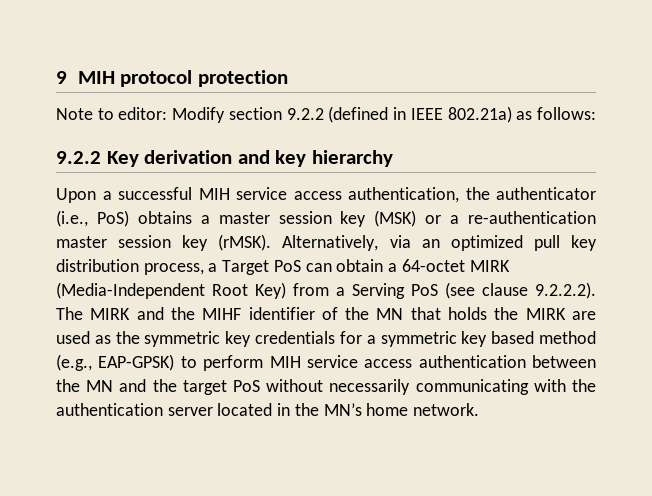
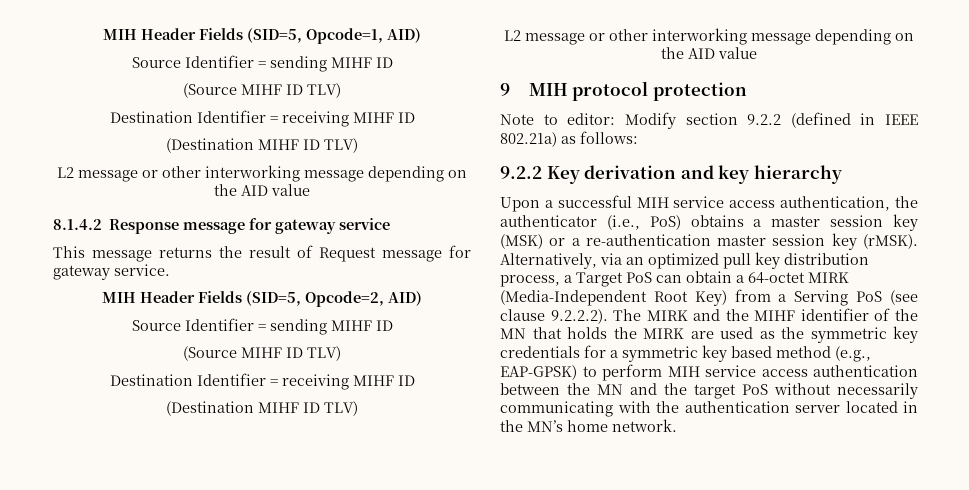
(56, 77) none -> [103,28,421,44] [131,55,393,72] [183,83,341,98] [109,110,415,127] [166,138,358,153] [57,165,467,182] [214,184,310,196] [53,218,391,234] [53,245,471,262] [53,264,170,280] [102,291,422,307] [131,318,393,335] [183,346,341,361] [109,373,415,390] [166,401,358,416] [504,28,914,45] [661,47,757,59] MIH Header Fields (SID=5, Opcode=1, AID) // Source Identifier = sending MIHF ID // (Source MIHF ID TLV) // Destination Identifier = receiving MIHF ID // (Destination MIHF ID TLV) // L2 message or other interworking message depending on the AID value // 8.1.4.2 Response message for gateway service // This message returns the result of Request message for gateway service. // MIH Header Fields (SID=5, Opcode=2, AID) // Source Identifier = sending MIHF ID // (Source MIHF ID TLV) // Destination Identifier = receiving MIHF ID // (Destination MIHF ID TLV) // L2 message or other interworking message depending on the AID value //

